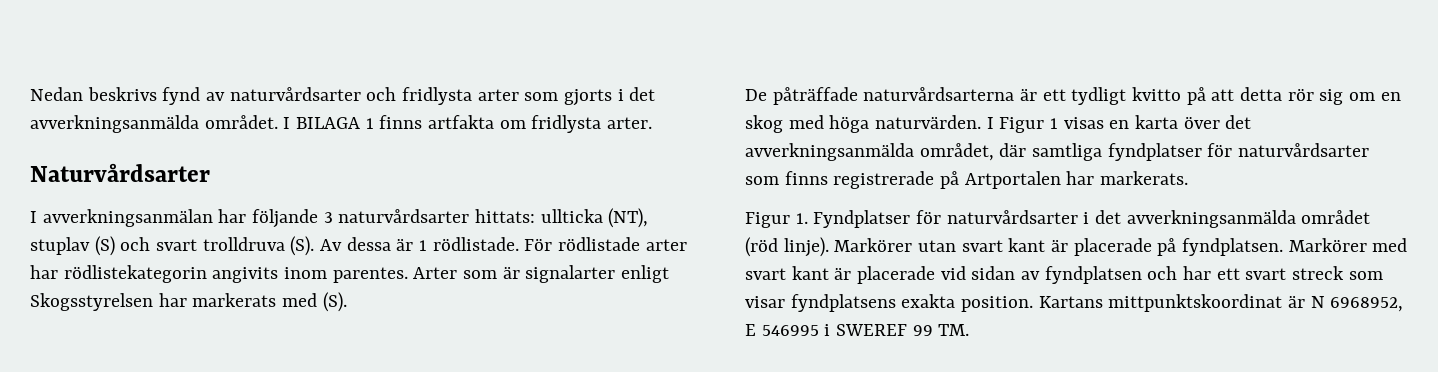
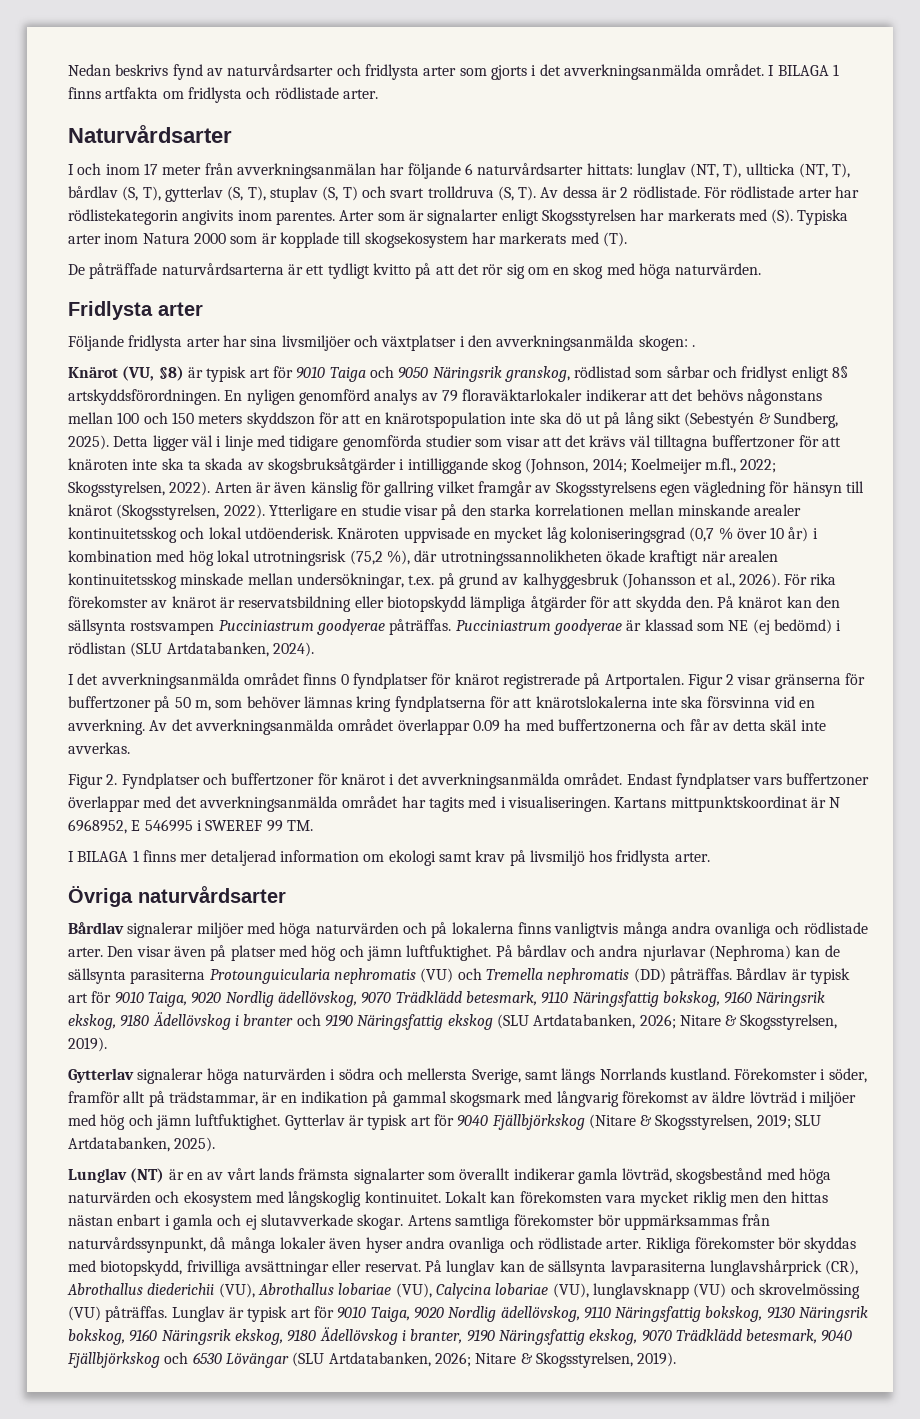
(602, 124) none -> [246,87,339,99] och rödlistade
(37, 217) none -> [77,163,233,175] och inom 17 meter från
[323,212,333,223] 3 -> [464,163,473,175] 6
[540,208,649,228] [30,236,115,256] ullticka (NT), stuplav (S) -> [636,163,851,179] [68,186,358,202] lunglav (NT, T), ullticka (NT, T), bårdlav (S, T), gytterlav (S, T), stuplav (S, T)
[290,236,315,256] (S). -> [497,186,537,201] (S, T).
[419,240,428,251] 1 -> [620,187,629,198] 2
(347, 302) none -> [797,209,849,225] [68,232,627,248] Typiska arter inom Natura 2000 som är kopplade till skogsekosystem har markerats med (T).
[1240,87,1283,101] detta -> [457,263,479,275] det
[986,115,1252,133] [745,143,1370,161] [745,171,1189,189] [745,210,1371,228] [745,237,1408,257] [745,266,1383,284] [745,294,1034,312] I Figur 1 visas en karta över det avverkningsanmälda området, där samtliga fyndplatser för naturvårdsarter som finns registrerade på Artportalen har markerats. // Figur 1. Fyndplatser för naturvårdsarter i det avverkningsanmälda området (röd linje). Markörer utan svart kant är placerade på fyndplatsen. Markörer med svart kant är placerade vid sidan av fyndplatsen och har ett svart streck som visar fyndplatsens exakta position. -> [68,301,203,320] [68,335,695,351] [68,366,849,382] [68,389,822,405] [68,412,839,428] [68,435,842,451] [68,458,777,474] [68,481,865,497] [68,504,802,520] [68,527,818,543] [68,550,778,566] [68,573,837,589] [68,596,841,612] [68,619,842,635] [68,642,314,657] [68,673,866,689] [68,696,816,712] [68,719,826,735] [68,742,130,754] [68,773,870,789] [68,796,610,812] // Fridlysta arter // Följande fridlysta arter har sina livsmiljöer och växtplatser i den avverkningsanmälda skogen: . // Knärot (VU, §8) är typisk art för 9010 Taiga och 9050 Näringsrik granskog, rödlistad som sårbar och fridlyst enligt 8§ artskyddsförordningen. En nyligen genomförd analys av 79 floraväktarlokaler indikerar att det behövs någonstans mellan 100 och 150 meters skyddszon för att en knärotspopulation inte ska dö ut på lång sikt (Sebestyén & Sundberg, 2025). Detta ligger väl i linje med tidigare genomförda studier som visar att det krävs väl tilltagna buffertzoner för att knäroten inte ska ta skada av skogsbruksåtgärder i intilliggande skog (Johnson, 2014; Koelmeijer m.fl., 2022; Skogsstyrelsen, 2022). Arten är även känslig för gallring vilket framgår av Skogsstyrelsens egen vägledning för hänsyn till knärot (Skogsstyrelsen, 2022). Ytterligare en studie visar på den starka korrelationen mellan minskande arealer kontinuitetsskog och lokal utdöenderisk. Knäroten uppvisade en mycket låg koloniseringsgrad (0,7 % över 10 år) i kombination med hög lokal utrotningsrisk (75,2 %), där utrotningssannolikheten ökade kraftigt när arealen kontinuitetsskog minskade mellan undersökningar, t.ex. på grund av kalhyggesbruk (Johansson et al., 2026). För rika förekomster av knärot är reservatsbildning eller biotopskydd lämpliga åtgärder för att skydda den. På knärot kan den sällsynta rostsvampen Pucciniastrum goodyerae påträffas. Pucciniastrum goodyerae är klassad som NE (ej bedömd) i rödlistan (SLU Artdatabanken, 2024). // I det avverkningsanmälda området finns 0 fyndplatser för knärot registrerade på Artportalen. Figur 2 visar gränserna för buffertzoner på 50 m, som behöver lämnas kring fyndplatserna för att knärotslokalerna inte ska försvinna vid en avverkning. Av det avverkningsanmälda området överlappar 0.09 ha med buffertzonerna och får av detta skäl inte avverkas. // Figur 2. Fyndplatser och buffertzoner för knärot i det avverkningsanmälda området. Endast fyndplatser vars buffertzoner överlappar med det avverkningsanmälda området har tagits med i visualiseringen.
(970, 330) none -> [68,850,710,866] [68,886,286,907] [68,922,868,938] [68,945,840,961] [68,968,850,984] [68,991,826,1007] [68,1012,838,1030] [68,1037,107,1052] [68,1068,867,1084] [68,1091,857,1107] [68,1114,822,1130] [68,1137,216,1152] [68,1168,832,1184] [68,1191,829,1207] [68,1214,771,1230] [68,1237,857,1253] [68,1260,859,1276] [67,1283,860,1299] [68,1306,869,1322] [68,1327,853,1345] [67,1352,677,1368] // I BILAGA 1 finns mer detaljerad information om ekologi samt krav på livsmiljö hos fridlysta arter. // Övriga naturvårdsarter // Bårdlav signalerar miljöer med höga naturvärden och på lokalerna finns vanligtvis många andra ovanliga och rödlistade arter. Den visar även på platser med hög och jämn luftfuktighet. På bårdlav och andra njurlavar (Nephroma) kan de sällsynta parasiterna Protounguicularia nephromatis (VU) och Tremella nephromatis (DD) påträffas. Bårdlav är typisk art för 9010 Taiga, 9020 Nordlig ädellövskog, 9070 Trädklädd betesmark, 9110 Näringsfattig bokskog, 9160 Näringsrik ekskog, 9180 Ädellövskog i branter och 9190 Näringsfattig ekskog (SLU Artdatabanken, 2026; Nitare & Skogsstyrelsen, 2019). // Gytterlav signalerar höga naturvärden i södra och mellersta Sverige, samt längs Norrlands kustland. Förekomster i söder, framför allt på trädstammar, är en indikation på gammal skogsmark med långvarig förekomst av äldre lövträd i miljöer med hög och jämn luftfuktighet. Gytterlav är typisk art för 9040 Fjällbjörkskog (Nitare & Skogsstyrelsen, 2019; SLU Artdatabanken, 2025). // Lunglav (NT) är en av vårt lands främsta signalarter som överallt indikerar gamla lövträd, skogsbestånd med höga naturvärden och ekosystem med långskoglig kontinuitet. Lokalt kan förekomsten vara mycket riklig men den hittas nästan enbart i gamla och ej slutavverkade skogar. Artens samtliga förekomster bör uppmärksammas från naturvårdssynpunkt, då många lokaler även hyser andra ovanliga och rödlistade arter. Rikliga förekomster bör skyddas med biotopskydd, frivilliga avsättningar eller reservat. På lunglav kan de sällsynta lavparasiterna lunglavshårprick (CR), Abrothallus diederichii (VU), Abrothallus lobariae (VU), Calycina lobariae (VU), lunglavsknapp (VU) och skrovelmössing (VU) påträffas. Lunglav är typisk art för 9010 Taiga, 9020 Nordlig ädellövskog, 9110 Näringsfattig bokskog, 9130 Näringsrik bokskog, 9160 Näringsrik ekskog, 9180 Ädellövskog i branter, 9190 Näringsfattig ekskog, 9070 Trädklädd betesmark, 9040 Fjällbjörkskog och 6530 Lövängar (SLU Artdatabanken, 2026; Nitare & Skogsstyrelsen, 2019).

